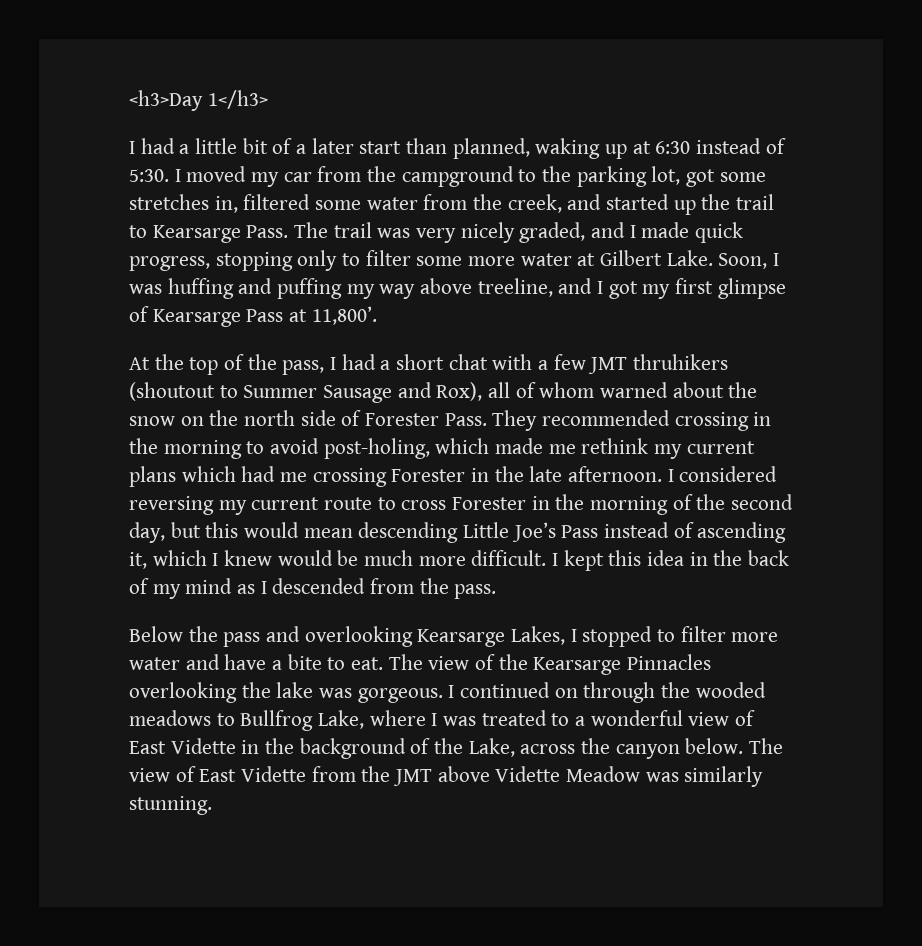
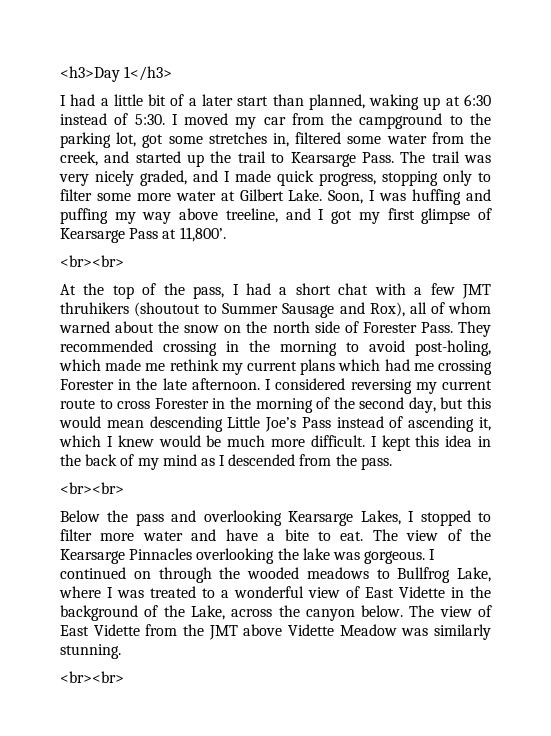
(377, 315) none -> [60,255,124,267] // <br><br>
(497, 591) none -> [60,482,124,494] // <br><br>
(212, 805) none -> [60,671,124,683] // <br><br>

